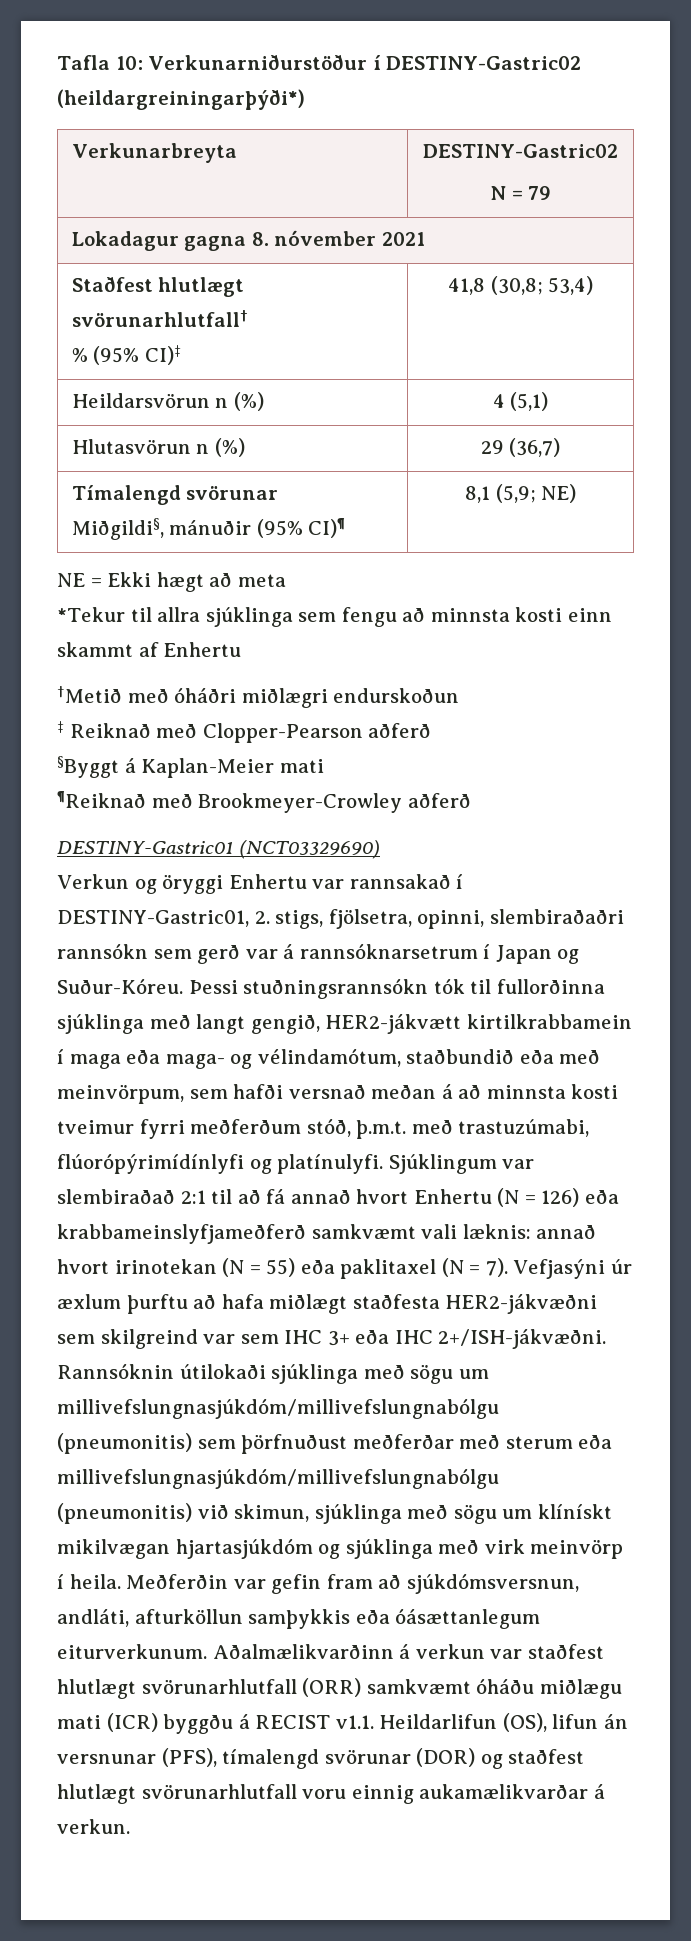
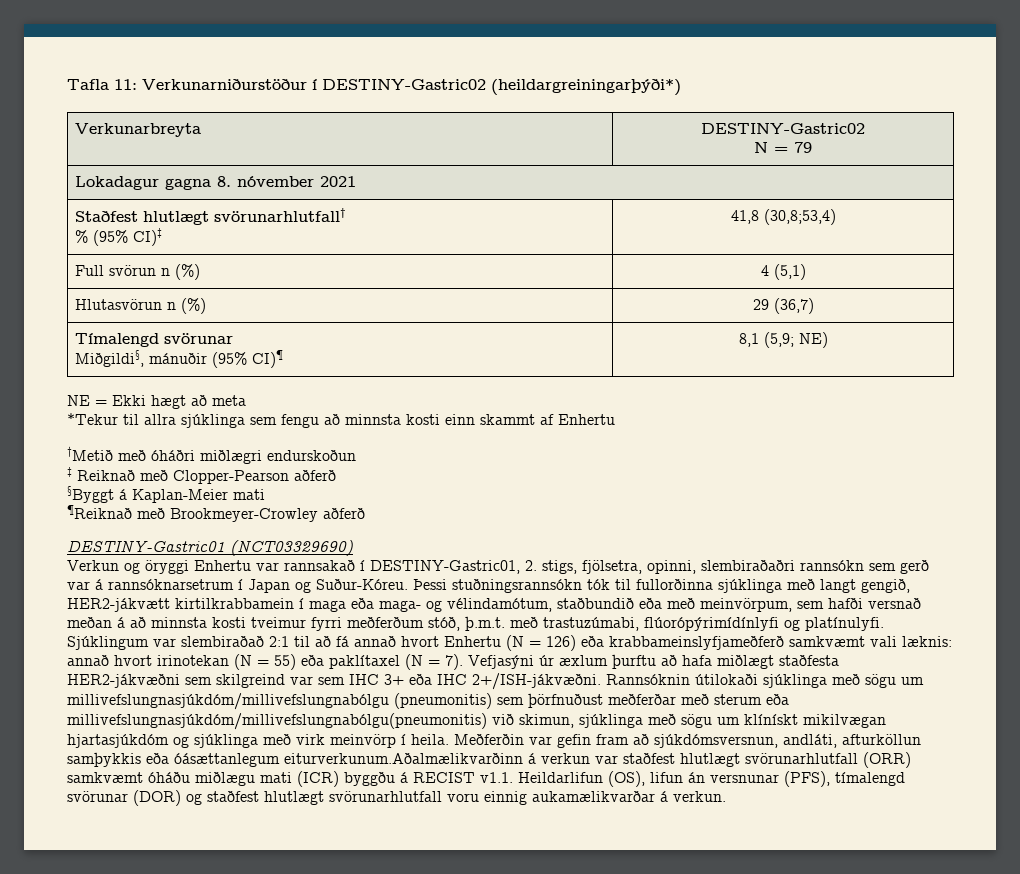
[115,56,143,70] 10: -> [114,79,137,90] 11:
[490,276,594,295] [71,393,210,408] (30,8; 53,4) // Heildarsvörun -> [763,209,836,225] [74,265,156,276] (30,8;53,4) // Full svörun
[340,1259,437,1279] paklitaxel -> [329,655,400,669] paklítaxel
[57,1468,499,1489] [57,1503,192,1524] millivefslungnasjúkdóm/millivefslungnabólgu (pneumonitis) -> [67,713,487,730] millivefslungnasjúkdóm/millivefslungnabólgu(pneumonitis)
[57,1644,394,1659] eiturverkunum. Aðalmælikvarðinn -> [284,753,523,765] eiturverkunum.Aðalmælikvarðinn

